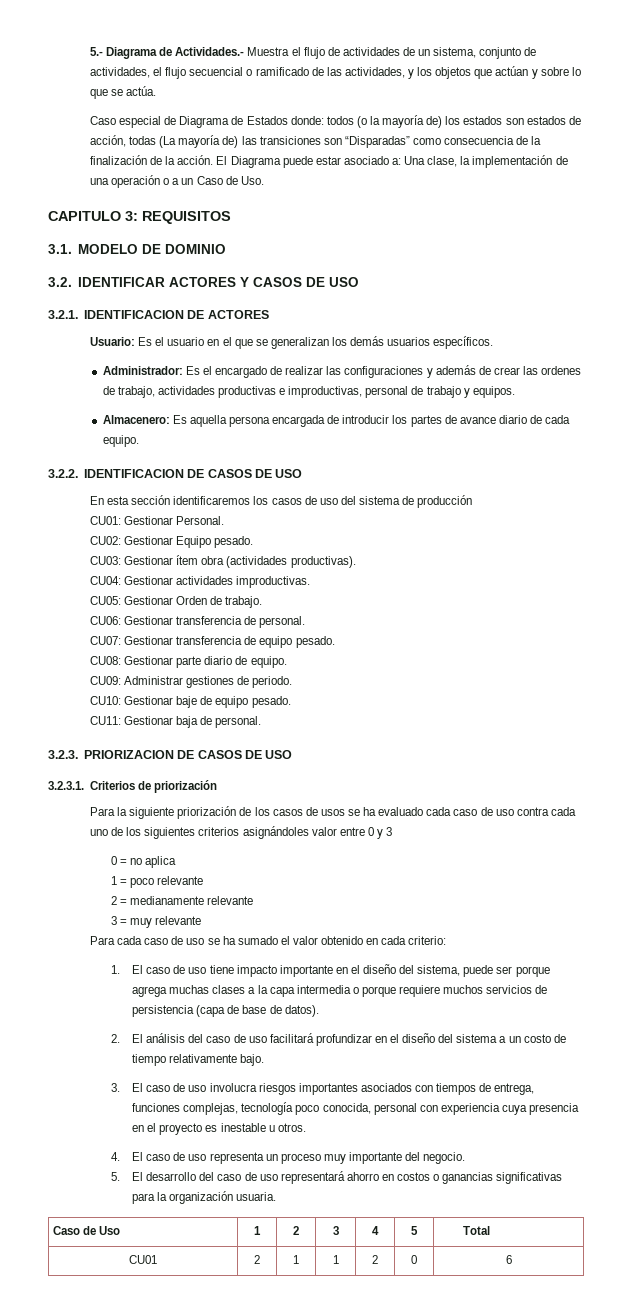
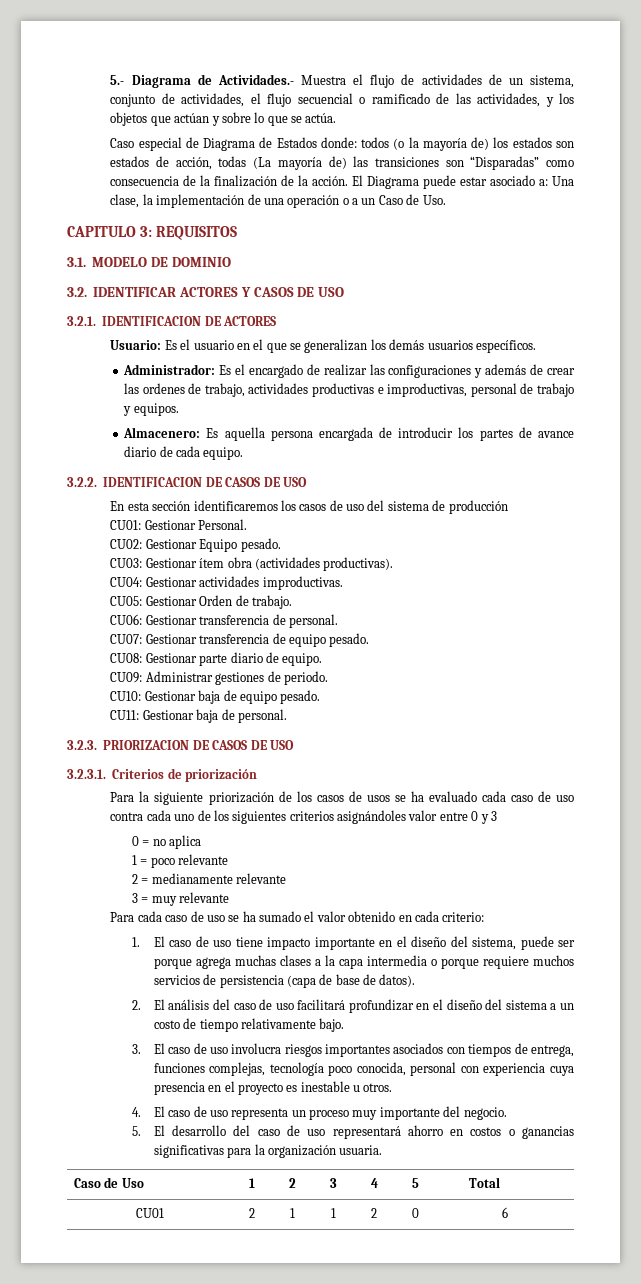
[176,696,198,708] baje -> [198,690,221,704] baja

